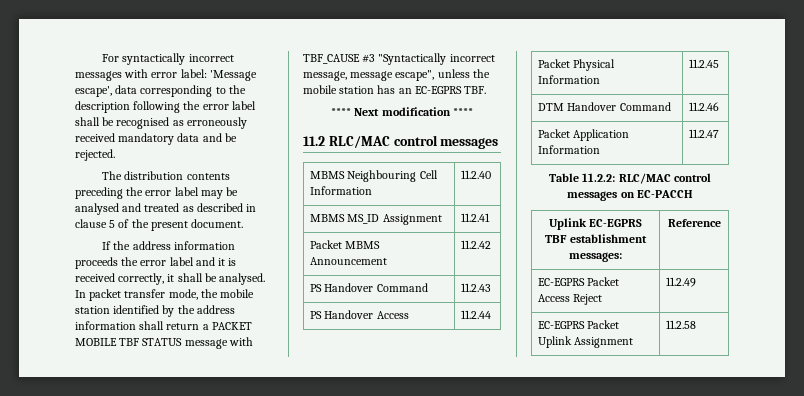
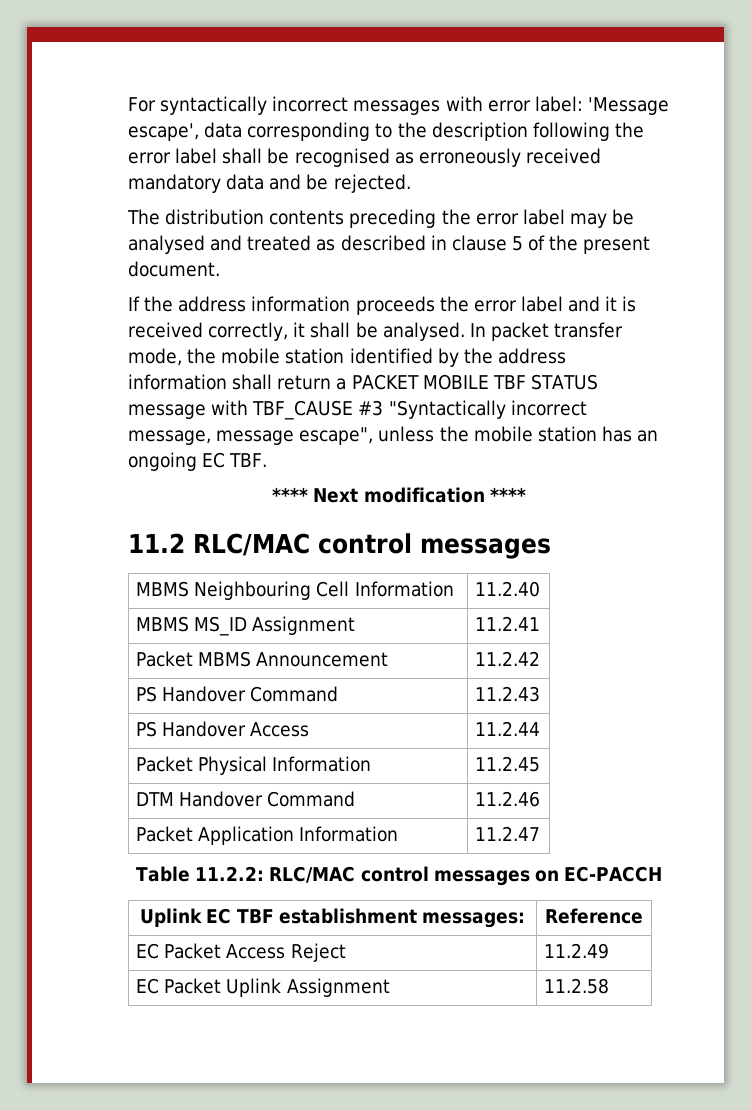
[414,86,462,94] EC-EGPRS -> [128,452,226,471] ongoing EC
[589,219,643,227] EC-EGPRS -> [206,908,232,924] EC
[538,278,586,286] EC-EGPRS -> [136,943,160,959] EC
[538,321,586,329] EC-EGPRS -> [136,978,160,994] EC

